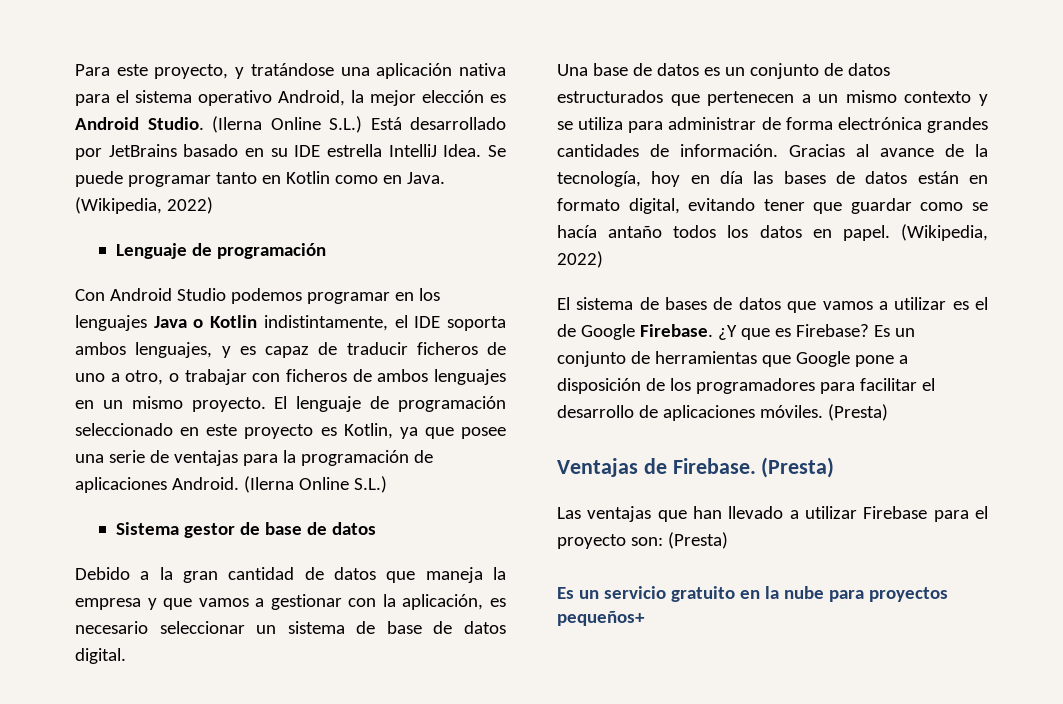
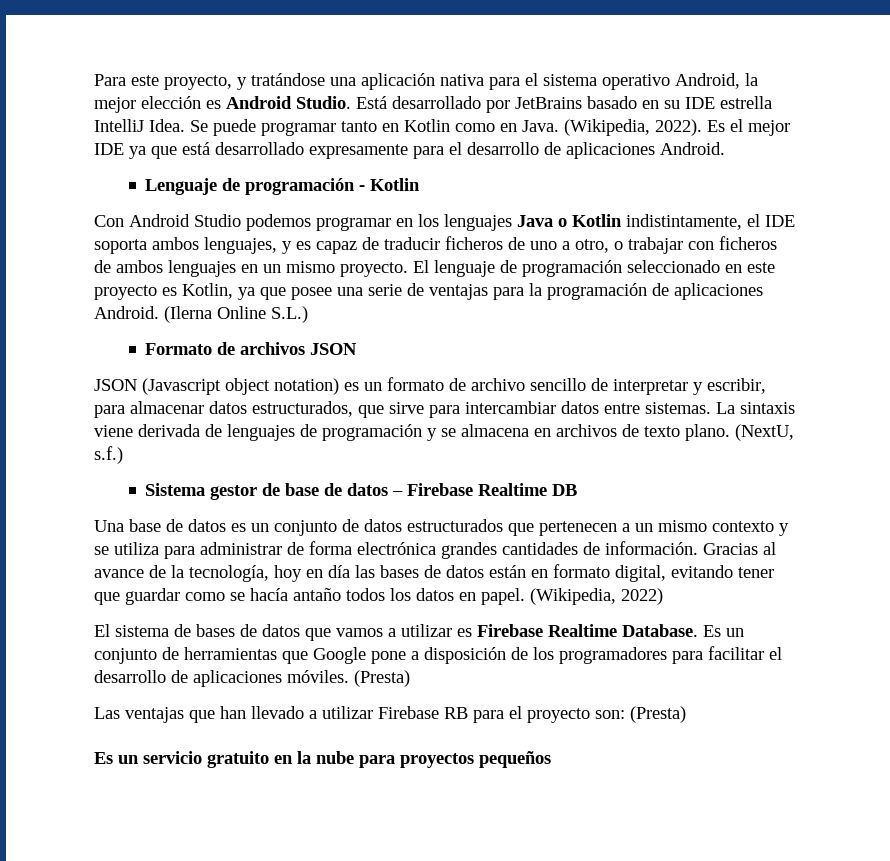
[212,116,362,133] (Ilerna Online S.L.) -> (351, 102) none
[166,197,213,214] 2022) -> [655,119,790,136] [94,142,725,159] 2022). Es el mejor IDE ya que está desarrollado expresamente para el desarrollo de aplicaciones Android.
(327, 251) none -> [359,178,421,191] - Kotlin
(387, 484) none -> [145,342,358,355] [94,377,766,395] [94,401,795,418] [94,424,794,441] [94,446,123,464] // Formato de archivos JSON // JSON (Javascript object notation) es un formato de archivo sencillo de interpretar y escribir, para almacenar datos estructurados, que sirve para intercambiar datos entre sistemas. La sintaxis viene derivada de lenguajes de programación y se almacena en archivos de texto plano. (NextU, s.f.)
[75,567,506,583] [75,594,506,610] [75,621,506,634] [75,648,126,664] // Debido a la gran cantidad de datos que maneja la empresa y que vamos a gestionar con la aplicación, es necesario seleccionar un sistema de base de datos digital. -> [392,483,578,496] – Firebase Realtime DB
[975,297,988,310] [557,324,869,340] el de Google Firebase. ¿Y que es Firebase? -> [477,624,698,637] Firebase Realtime Database.
[557,457,835,478] // Ventajas de Firebase. (Presta) -> (410, 678) none
(928, 512) none -> [444,707,468,719] RB
[557,611,645,626] pequeños+ -> [479,751,551,768] pequeños

